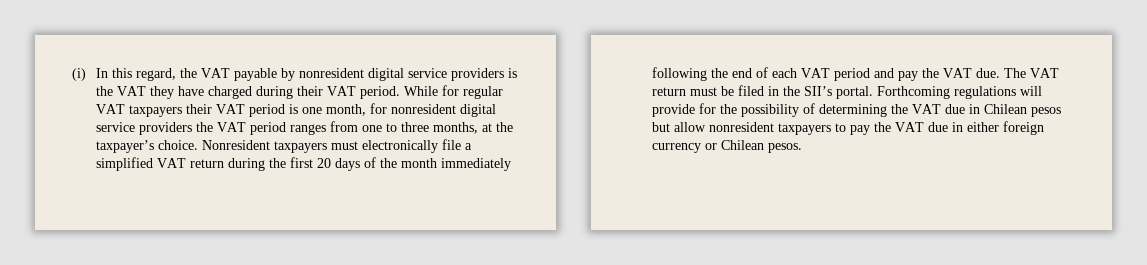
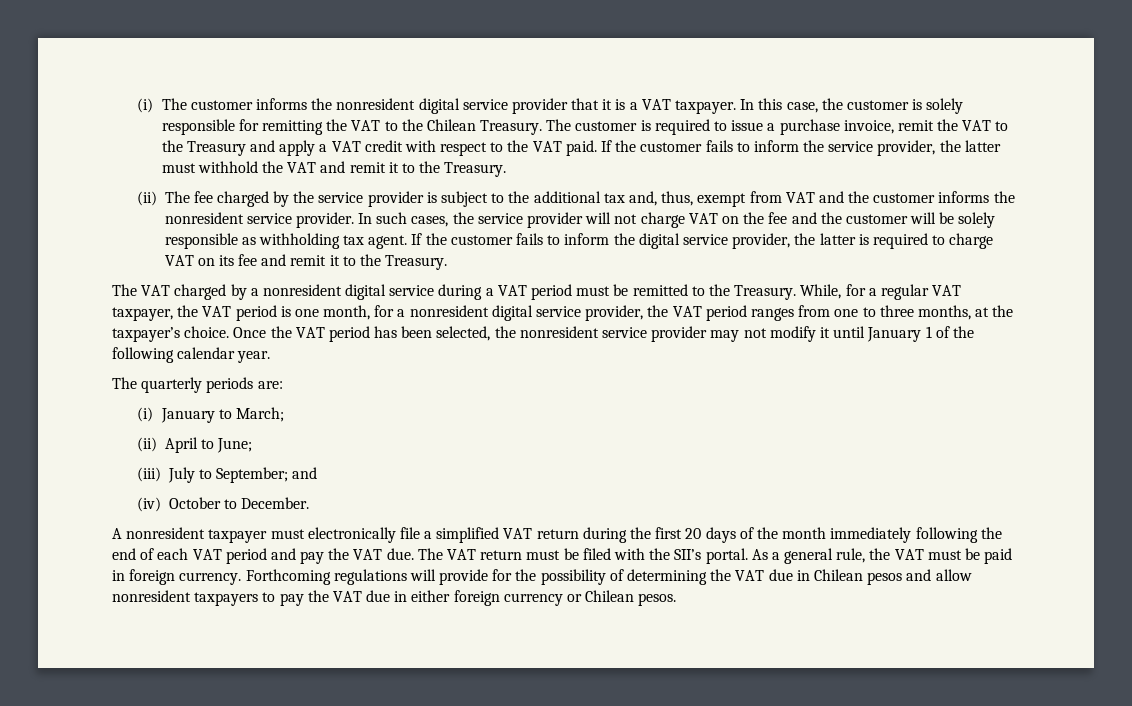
[72,68,518,81] [96,85,504,99] [96,104,213,117] (i) In this regard, the VAT payable by nonresident digital service providers is the VAT they have charged during their VAT period. While for regular VAT taxpayers their -> [136,98,964,114] [161,119,1009,135] [161,140,1001,156] [161,161,507,177] [136,191,1015,207] [164,212,996,228] [164,233,994,249] [164,254,448,270] [112,284,962,300] [112,305,199,321] (i) The customer informs the nonresident digital service provider that it is a VAT taxpayer. In this case, the customer is solely responsible for remitting the VAT to the Chilean Treasury. The customer is required to issue a purchase invoice, remit the VAT to the Treasury and apply a VAT credit with respect to the VAT paid. If the customer fails to inform the service provider, the latter must withhold the VAT and remit it to the Treasury. // (ii) The fee charged by the service provider is subject to the additional tax and, thus, exempt from VAT and the customer informs the nonresident service provider. In such cases, the service provider will not charge VAT on the fee and the customer will be solely responsible as withholding tax agent. If the customer fails to inform the digital service provider, the latter is required to charge VAT on its fee and remit it to the Treasury. // The VAT charged by a nonresident digital service during a VAT period must be remitted to the Treasury. While, for a regular VAT taxpayer, the
[391,104,497,117] [96,122,193,135] nonresident digital service providers -> [397,305,644,321] a nonresident digital service provider,
[202,140,328,153] Nonresident taxpayers -> [233,326,974,342] [112,347,271,363] [112,377,283,393] [136,407,284,423] [136,437,252,453] [136,467,318,483] [136,497,309,512] [112,527,268,543] Once the VAT period has been selected, the nonresident service provider may not modify it until January 1 of the following calendar year. // The quarterly periods are: // (i) January to March; // (ii) April to June; // (iii) July to September; and // (iv) October to December. // A nonresident taxpayer
[768,86,780,96] in -> [613,548,645,560] with
(874, 92) none -> [751,548,1013,564] [112,569,242,585] As a general rule, the VAT must be paid in foreign currency.
[652,122,671,132] but -> [906,569,932,581] and

